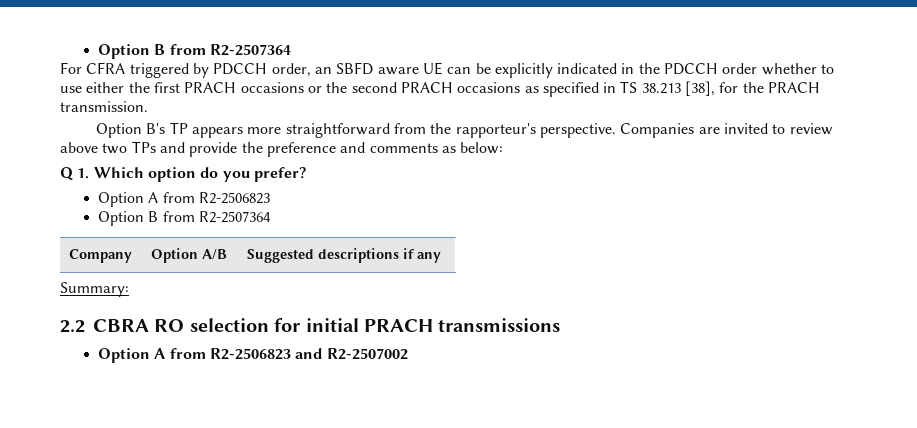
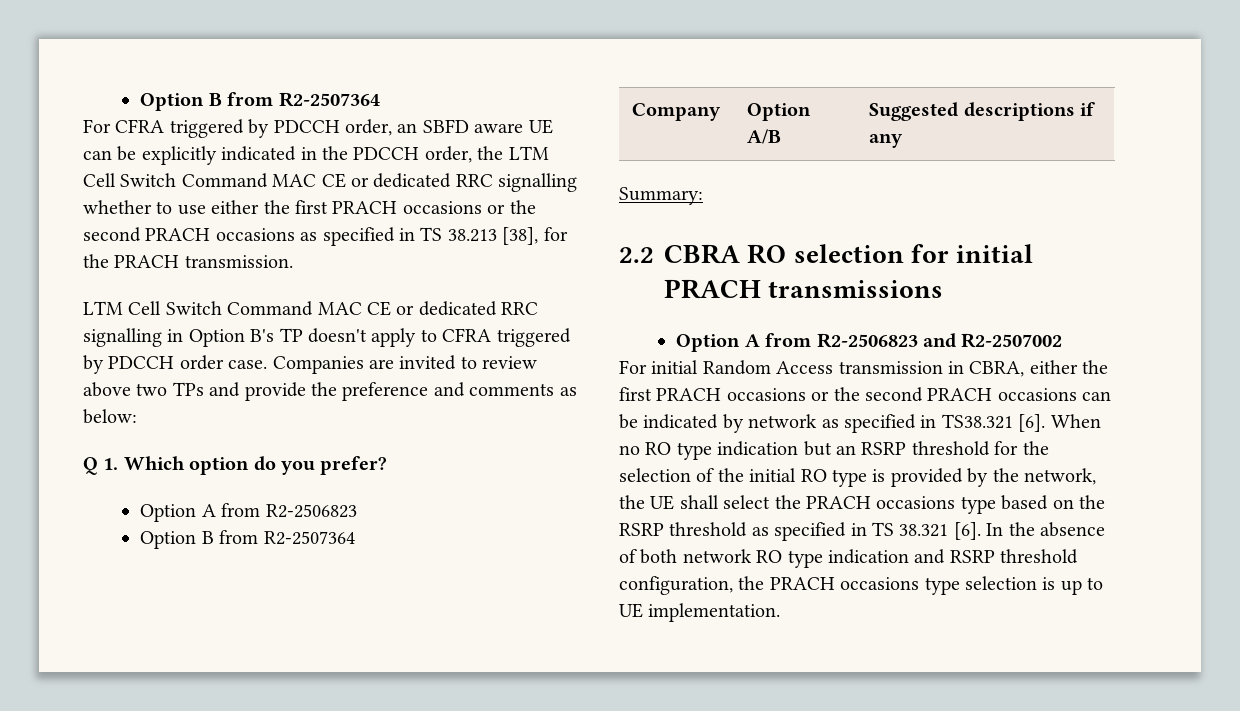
[722,63,758,74] order -> [424,146,549,163] [83,173,578,192] order, the LTM Cell Switch Command MAC CE or dedicated RRC signalling
[96,122,616,138] Option B's TP appears more straightforward from the rapporteur's perspective. -> [83,301,539,316] [83,328,571,347] [83,355,268,374] LTM Cell Switch Command MAC CE or dedicated RRC signalling in Option B's TP doesn't apply to CFRA triggered by PDCCH order case.
(408, 354) none -> [619,360,1109,377] [619,387,1112,402] [619,414,1101,433] [619,441,1049,460] [619,468,1096,487] [619,495,1105,514] [619,522,1105,541] [619,549,1079,568] [619,576,1104,595] [619,603,781,622] // For initial Random Access transmission in CBRA, either the first PRACH occasions or the second PRACH occasions can be indicated by network as specified in TS38.321 [6]. When no RO type indication but an RSRP threshold for the selection of the initial RO type is provided by the network, the UE shall select the PRACH occasions type based on the RSRP threshold as specified in TS 38.321 [6]. In the absence of both network RO type indication and RSRP threshold configuration, the PRACH occasions type selection is up to UE implementation.

